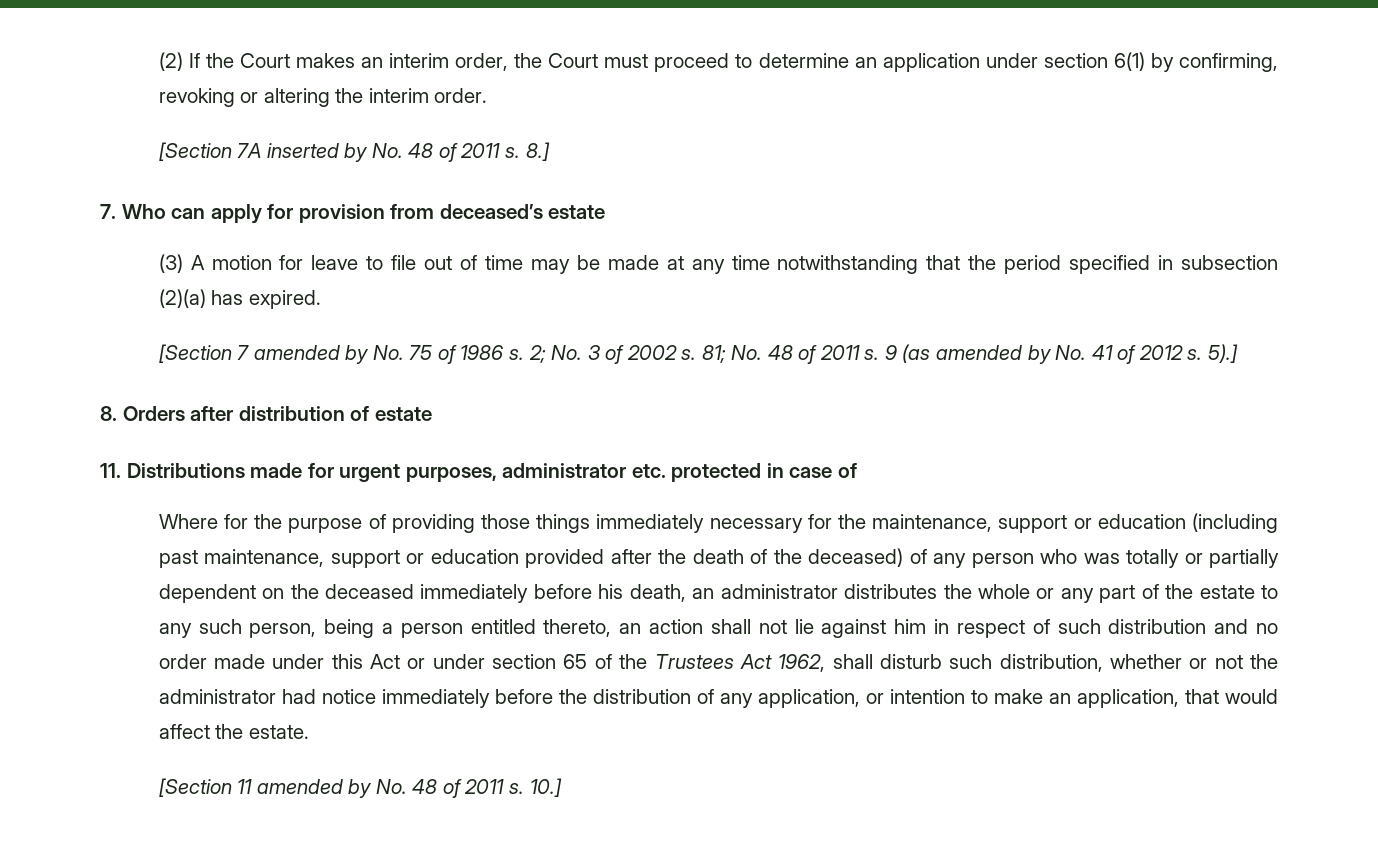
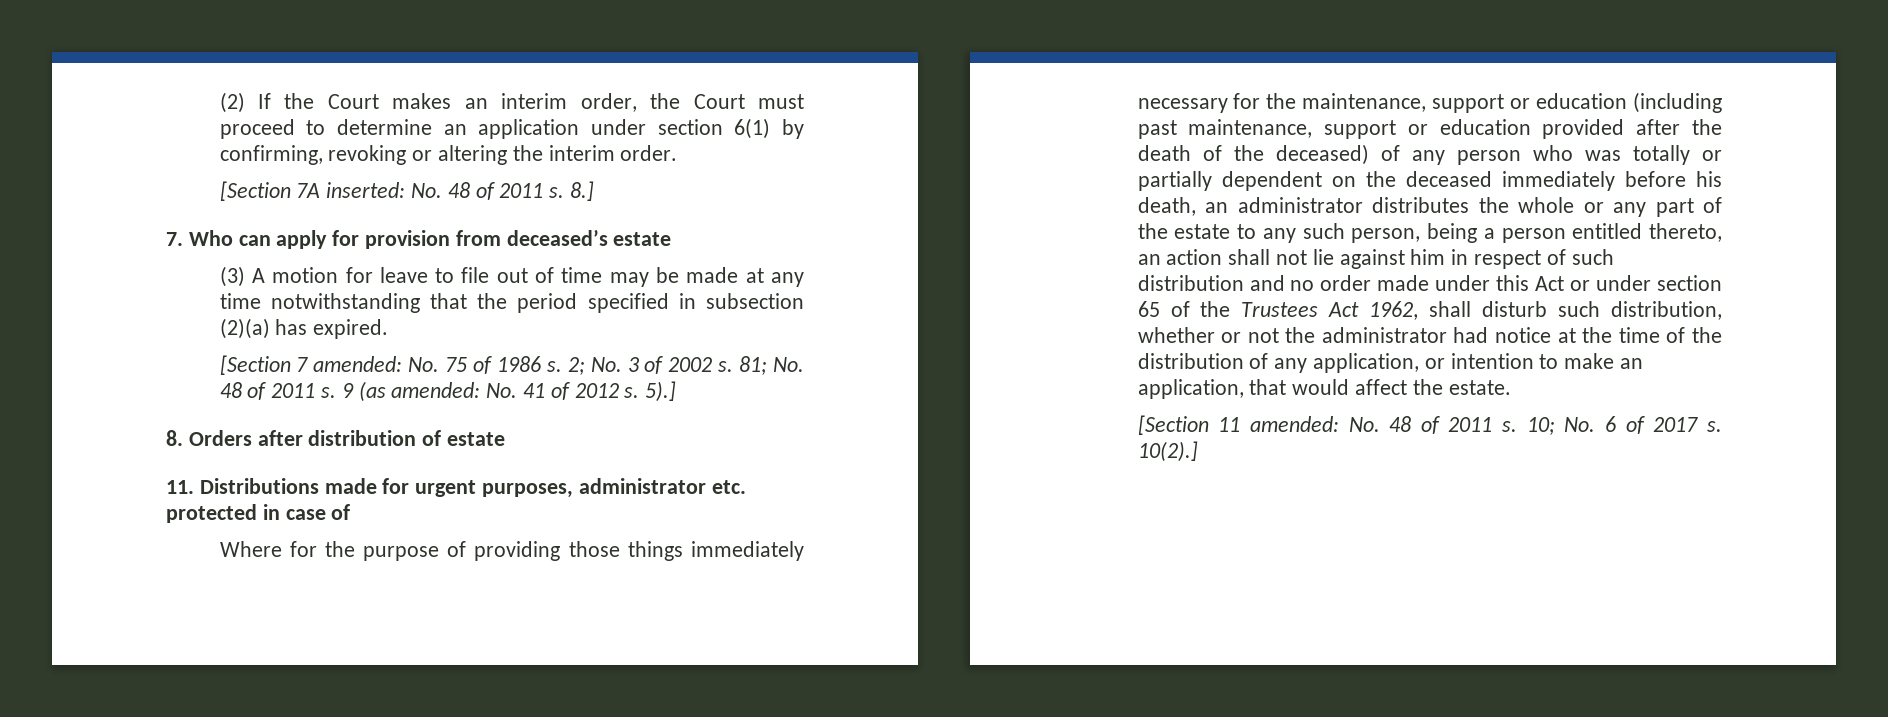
[266,143,369,162] inserted by -> [326,182,406,198] inserted:
[253,345,370,364] amended by -> [313,356,403,372] amended:
[936,345,1052,364] amended by -> [391,382,481,398] amended:
[381,689,553,708] immediately before -> [1557,327,1686,343] at the time of
[256,778,562,798] amended by No. 48 of 2011 s. 10.] -> [1249,416,1722,435] [1137,441,1198,462] amended: No. 48 of 2011 s. 10; No. 6 of 2017 s. 10(2).]

